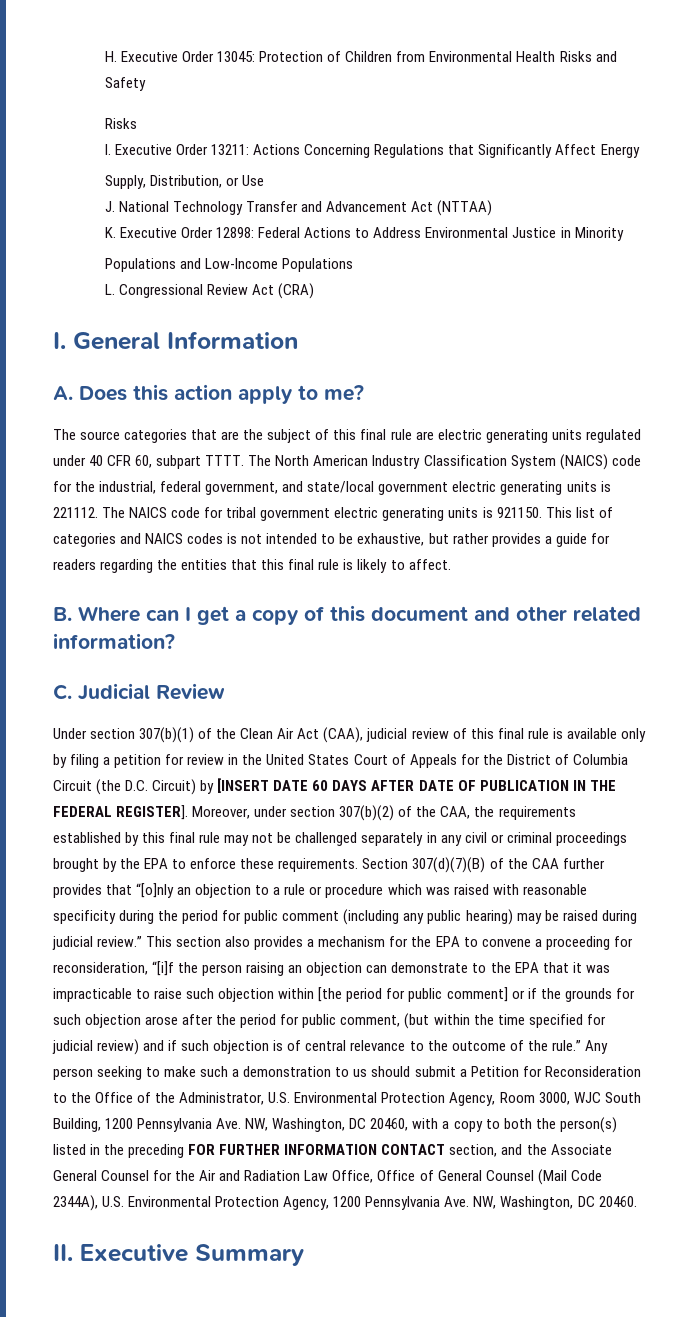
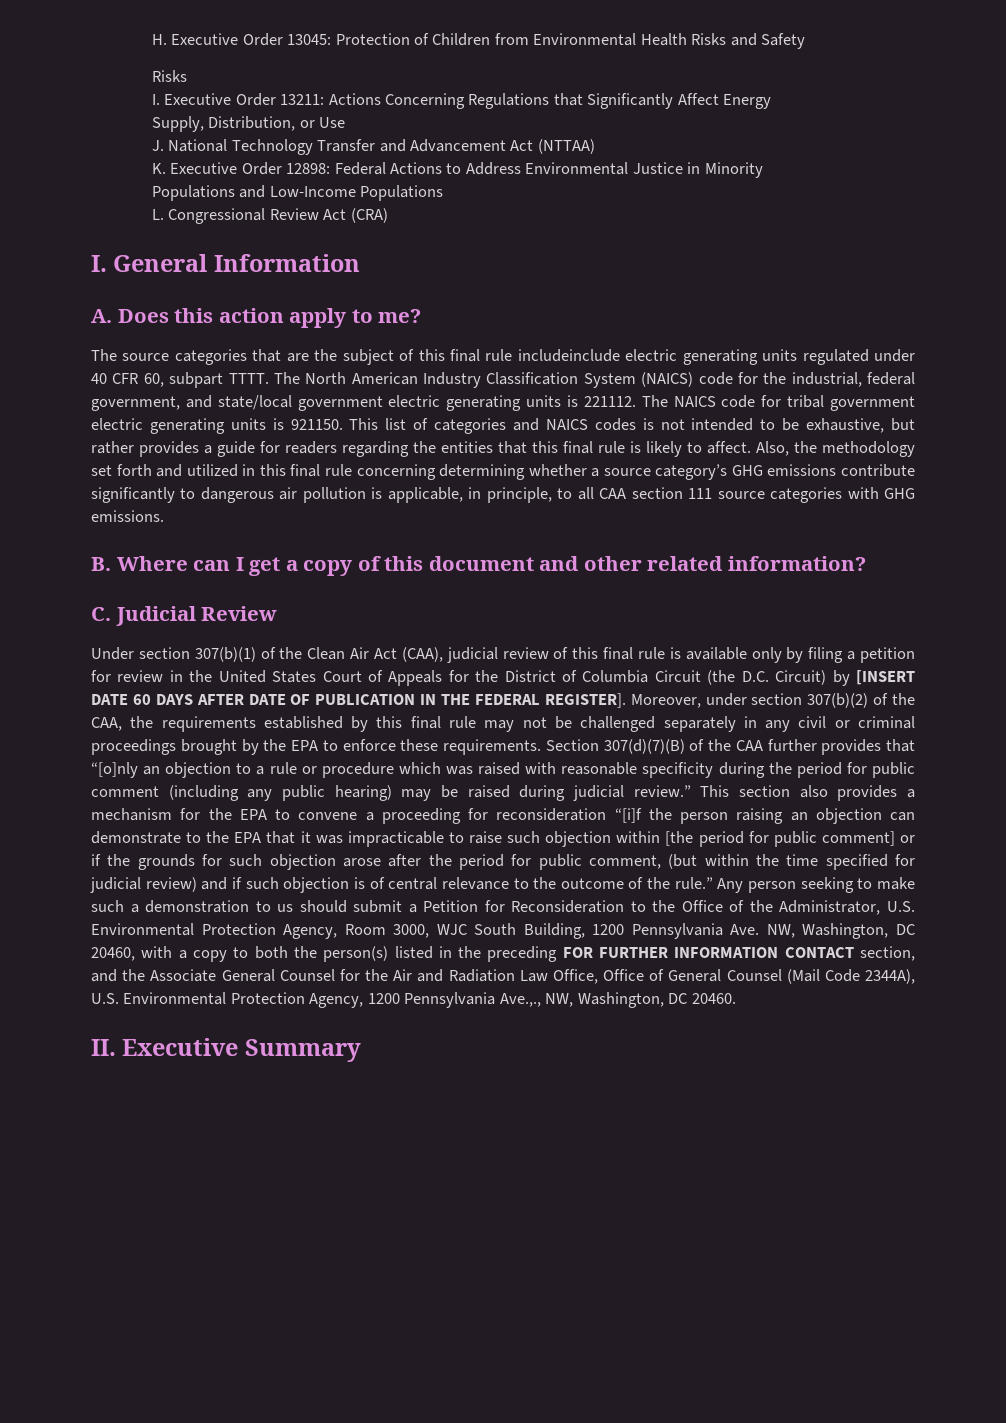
[415,431,434,440] are -> [517,349,620,362] includeinclude
(451, 564) none -> [756,441,915,457] [91,464,915,480] [91,487,916,503] [91,510,164,522] Also, the methodology set forth and utilized in this final rule concerning determining whether a source category’s GHG emissions contribute significantly to dangerous air pollution is applicable, in principle, to all CAA section 111 source categories with GHG emissions.
[53,962,148,975] reconsideration, -> [496,808,607,821] reconsideration
[444,1196,470,1207] Ave. -> [499,993,541,1007] Ave.,.,

